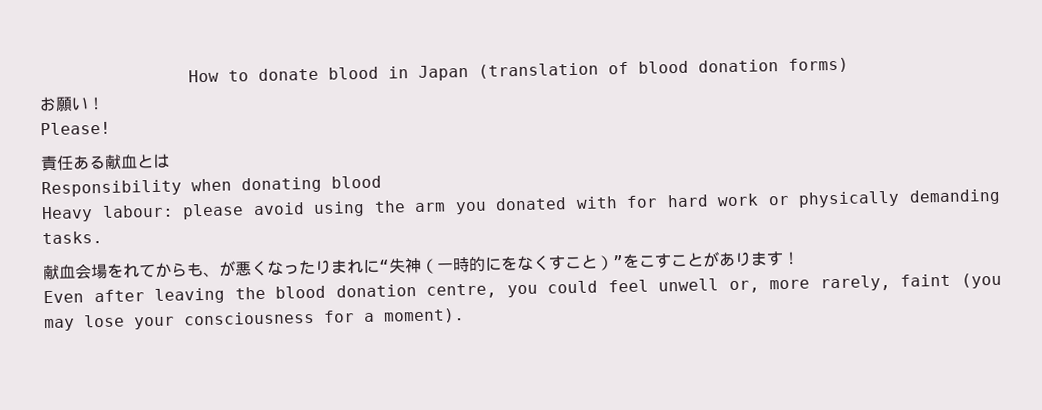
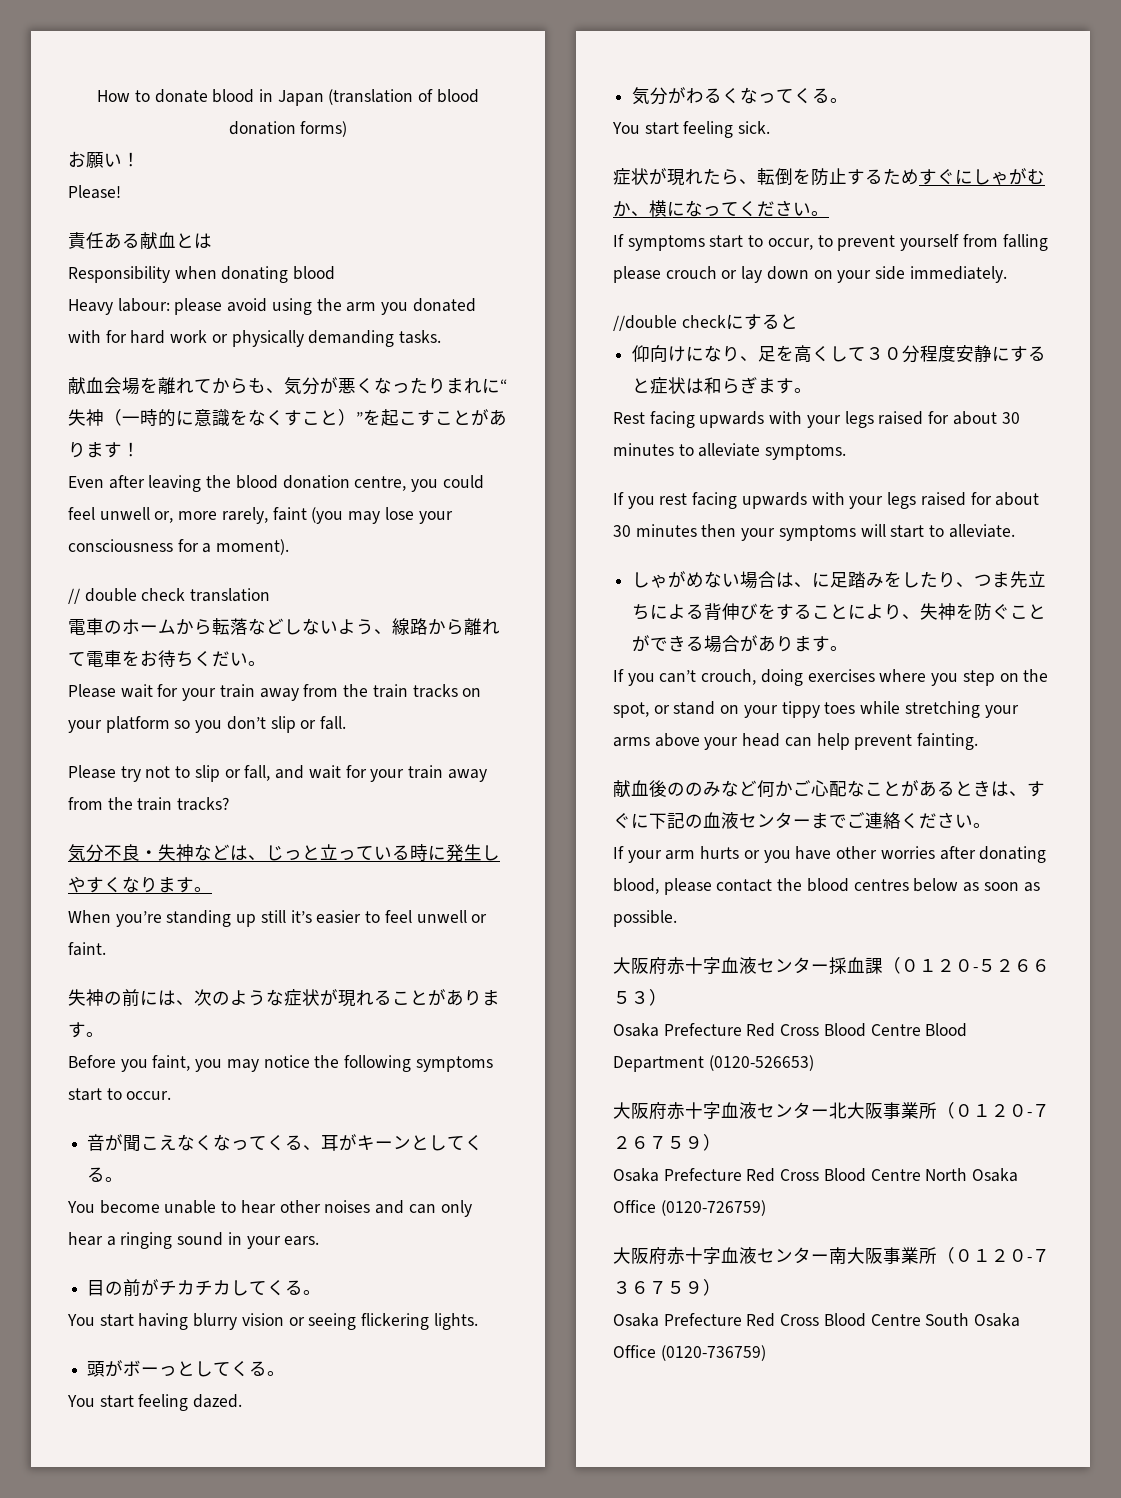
(124, 270) none -> [158,377,176,394] 離
(220, 274) none -> [284,377,320,395] 気分
(502, 264) none -> [194,409,230,427] 意識
(640, 261) none -> [381,409,399,426] 起
(465, 316) none -> [68,588,271,604] [68,618,500,635] [68,650,266,668] [68,684,482,701] [68,716,347,733] [68,765,487,782] [68,797,230,811] [68,844,500,862] [68,876,212,893] [68,910,488,927] [68,942,106,956] [68,989,500,1007] [68,1022,104,1038] [68,1055,493,1072] [68,1088,172,1101] [87,1134,484,1152] [87,1167,124,1182] [67,1200,472,1217] [68,1232,320,1249] [87,1279,322,1297] [67,1313,478,1330] [87,1360,286,1377] [67,1394,243,1411] [632,87,849,105] [612,121,771,138] [613,168,1045,186] [613,200,829,217] [613,234,1048,251] [613,266,1007,283] [613,314,798,331] [632,345,1047,363] [632,377,813,394] [613,411,1020,428] [613,443,847,460] [613,492,1040,509] [613,524,1015,541] [632,571,1047,589] [632,603,1047,621] [632,635,849,653] [613,669,1049,686] [613,701,1019,718] [613,733,979,750] [613,780,1045,798] [613,812,991,829] [613,846,1047,863] [613,878,1040,895] [613,910,677,927] [613,957,1050,975] [613,989,667,1006] [613,1023,968,1037] [613,1055,814,1072] [613,1102,1050,1120] [613,1134,721,1151] [613,1168,1019,1182] [613,1200,766,1216] [613,1247,1050,1265] [613,1279,721,1296] [613,1313,1021,1327] [613,1345,766,1361] // // double check translation // 電車のホームから転落などしないよう、線路から離れて電車をお待ちくだい。 // Please wait for your train away from the train tracks on your platform so you don’t slip or fall. // Please try not to slip or fall, and wait for your train away from the train tracks? // 気分不良・失神などは、じっと立っている時に発生しやすくなります。 // When you’re standing up still it’s easier to feel unwell or faint. // 失神の前には、次のような症状が現れることがあります。 // Before you faint, you may notice the following symptoms start to occur. // 音が聞こえなくなってくる、耳がキーンとしてくる。 // You become unable to hear other noises and can only hear a ringing sound in your ears. // 目の前がチカチカしてくる。 // You start having blurry vision or seeing flickering lights. // 頭がボーっとしてくる。 // You start feeling dazed. // 気分がわるくなってくる。 // You start feeling sick. // 症状が現れたら、転倒を防止するためすぐにしゃがむか、横になってください。 // If symptoms start to occur, to prevent yourself from falling please crouch or lay down on your side immediately. // //double checkにすると // 仰向けになり、足を高くして３０分程度安静にすると症状は和らぎます。 // Rest facing upwards with your legs raised for about 30 minutes to alleviate symptoms. // If you rest facing upwards with your legs raised for about 30 minutes then your symptoms will start to alleviate. // しゃがめない場合は、に足踏みをしたり、つま先立ちによる背伸びをすることにより、失神を防ぐことができる場合があります。 // If you can’t crouch, doing exercises where you step on the spot, or stand on your tippy toes while stretching your arms above your head can help prevent fainting. // 献血後ののみなど何かご心配なことがあるときは、すぐに下記の血液センターまでご連絡ください。 // If your arm hurts or you have other worries after donating blood, please contact the blood centres below as soon as possible. // 大阪府赤十字血液センター採血課（０１２０‐５２６６５３） // Osaka Prefecture Red Cross Blood Centre Blood Department (0120-526653) // 大阪府赤十字血液センター北大阪事業所（０１２０‐７２６７５９） // Osaka Prefecture Red Cross Blood Centre North Osaka Office (0120-726759) // 大阪府赤十字血液センター南大阪事業所（０１２０‐７３６７５９） // Osaka Prefecture Red Cross Blood Centre South Osaka Office (0120-736759)

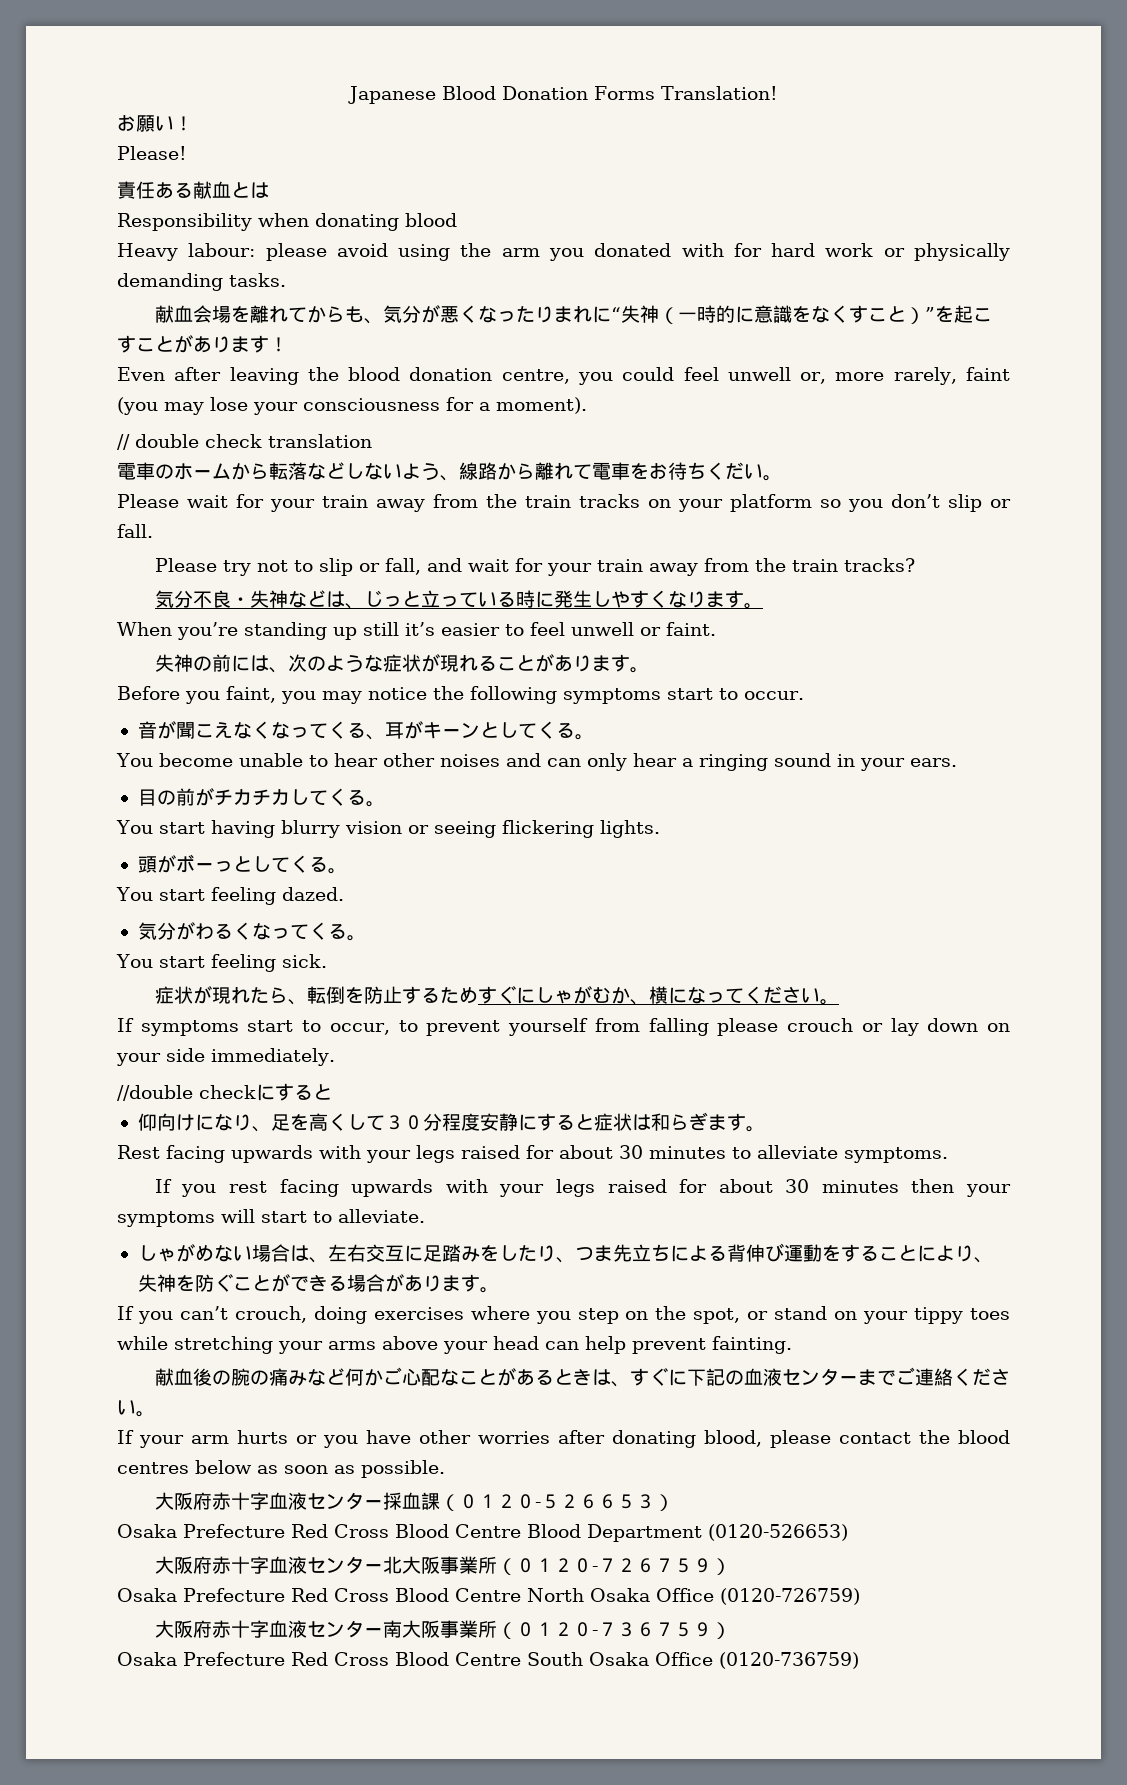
[97,89,479,106] [228,121,348,137] How to donate blood in Japan (translation of blood donation forms) -> [347,86,778,104] Japanese Blood Donation Forms Translation!
(813, 584) none -> [327,1244,404,1262] 左右交互
(759, 611) none -> [783,1244,822,1262] 運動
[685,782,703,796] の -> [230,1368,288,1386] 腕の痛

